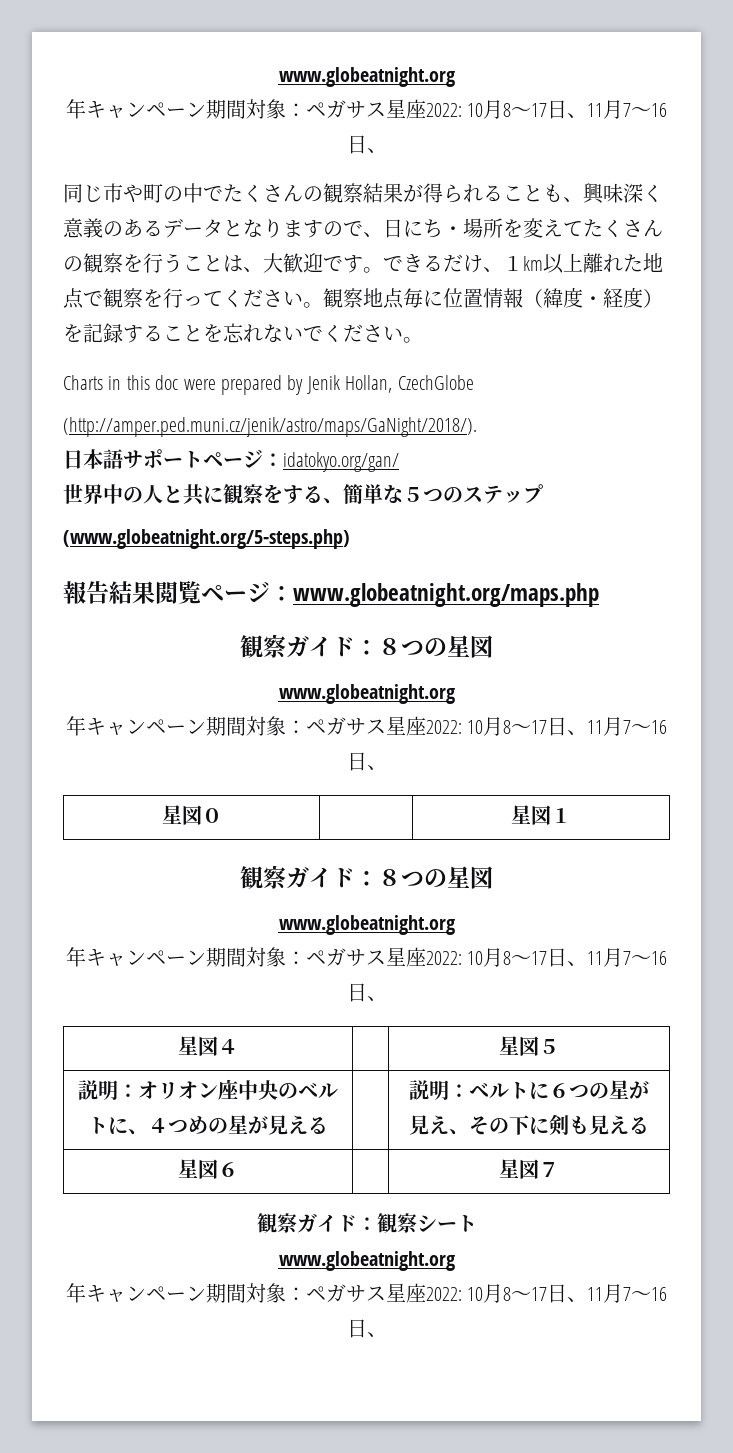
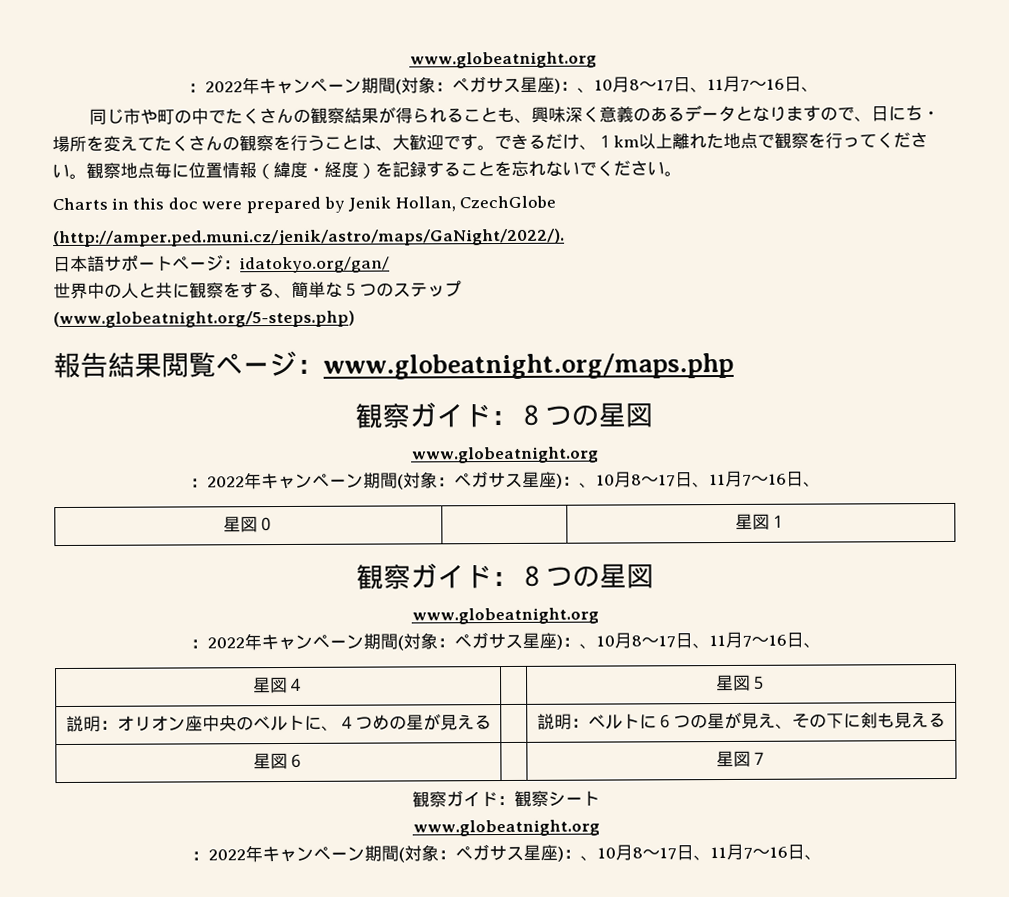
[278,67,455,87] [65,99,462,119] www.globeatnight.org // 年キャンペーン期間対象：ペガサス星座2022: -> [409,51,597,69] [187,76,595,95] www.globeatnight.org // ：2022年キャンペーン期間(対象：ペガサス星座)：、
[63,417,477,437] (http://amper.ped.muni.cz/jenik/astro/maps/GaNight/2018/). -> [53,228,565,248] (http://amper.ped.muni.cz/jenik/astro/maps/GaNight/2022/).
[65,716,462,736] 年キャンペーン期間対象：ペガサス星座2022: -> [189,471,597,490] ：2022年キャンペーン期間(対象：ペガサス星座)：、
[65,947,462,967] 年キャンペーン期間対象：ペガサス星座2022: -> [189,632,597,651] ：2022年キャンペーン期間(対象：ペガサス星座)：、
[65,1283,462,1303] 年キャンペーン期間対象：ペガサス星座2022: -> [190,844,598,863] ：2022年キャンペーン期間(対象：ペガサス星座)：、

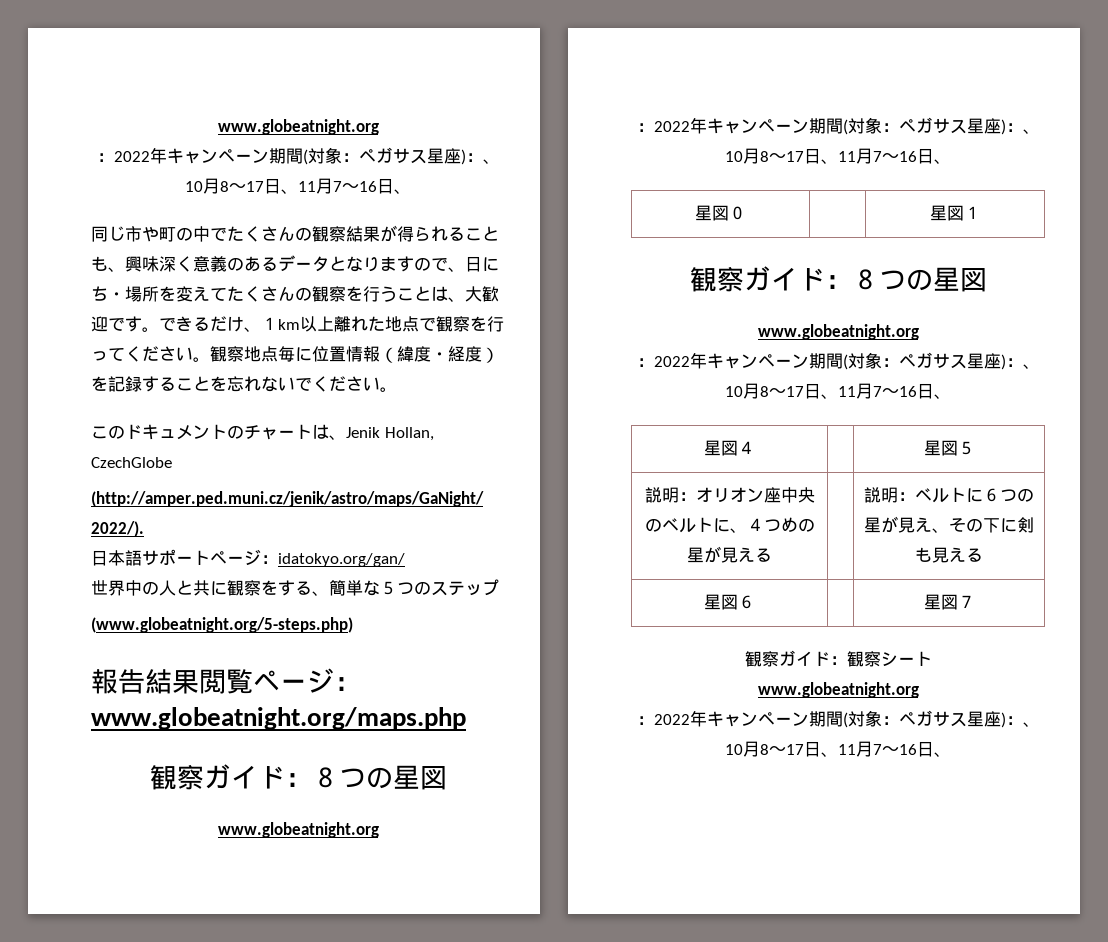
[52,196,345,214] Charts in this doc were prepared by -> [91,424,346,440] このドキュメントのチャートは、

